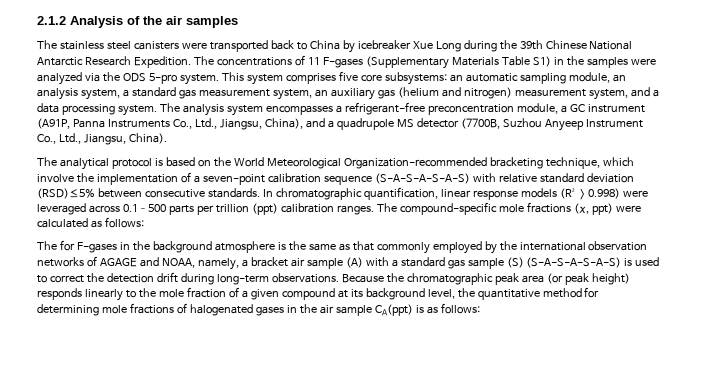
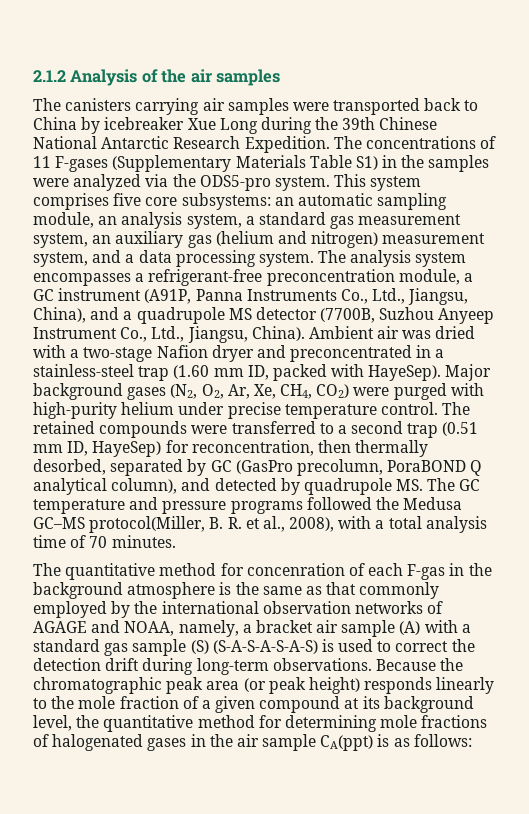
[59,41,179,50] stainless steel canisters -> [65,98,289,115] canisters carrying air samples
[122,73,177,84] ODS 5-pro -> [199,175,271,191] ODS5-pro
[37,157,634,170] [37,172,634,185] [37,187,648,200] [37,202,641,215] [37,217,144,228] [37,240,117,253] // The analytical protocol is based on the World Meteorological Organization-recommended bracketing technique, which involve the implementation of a seven-point calibration sequence (S-A-S-A-S-A-S) with relative standard deviation (RSD)≤5% between consecutive standards. In chromatographic quantification, linear response models (R² > 0.998) were leveraged across 0.1–500 parts per trillion (ppt) calibration ranges. The compound-specific mole fractions (χ, ppt) were calculated as follows: // The for F-gases -> [308,326,476,339] [33,345,445,362] [33,364,492,381] [33,383,484,400] [33,402,471,419] [33,421,479,438] [33,440,429,457] [33,459,483,476] [33,478,481,495] [33,497,463,514] [33,516,487,533] [33,535,176,548] [33,563,446,580] Ambient air was dried with a two-stage Nafion dryer and preconcentrated in a stainless-steel trap (1.60 mm ID, packed with HayeSep). Major background gases (N2, O2, Ar, Xe, CH4, CO2) were purged with high-purity helium under precise temperature control. The retained compounds were transferred to a second trap (0.51 mm ID, HayeSep) for reconcentration, then thermally desorbed, separated by GC (GasPro precolumn, PoraBOND Q analytical column), and detected by quadrupole MS. The GC temperature and pressure programs followed the Medusa GC–MS protocol(Miller, B. R. et al., 2008), with a total analysis time of 70 minutes. // The quantitative method for concenration of each F-gas

